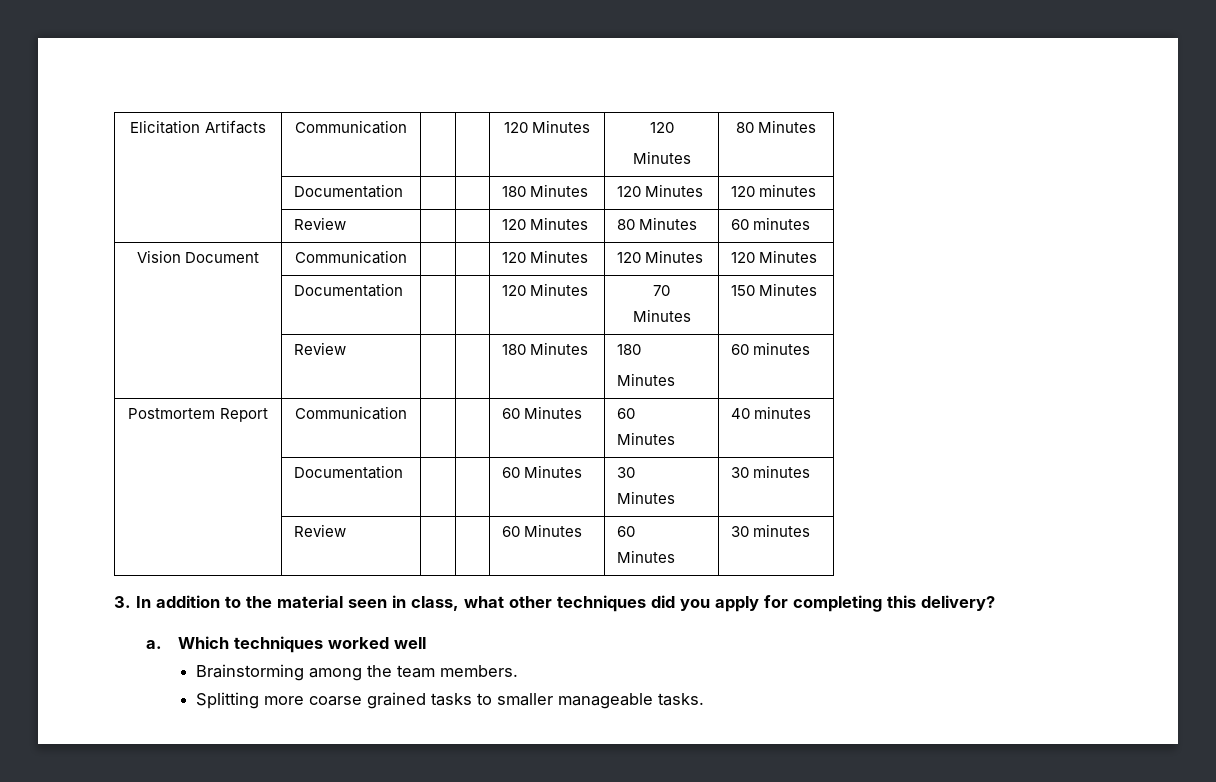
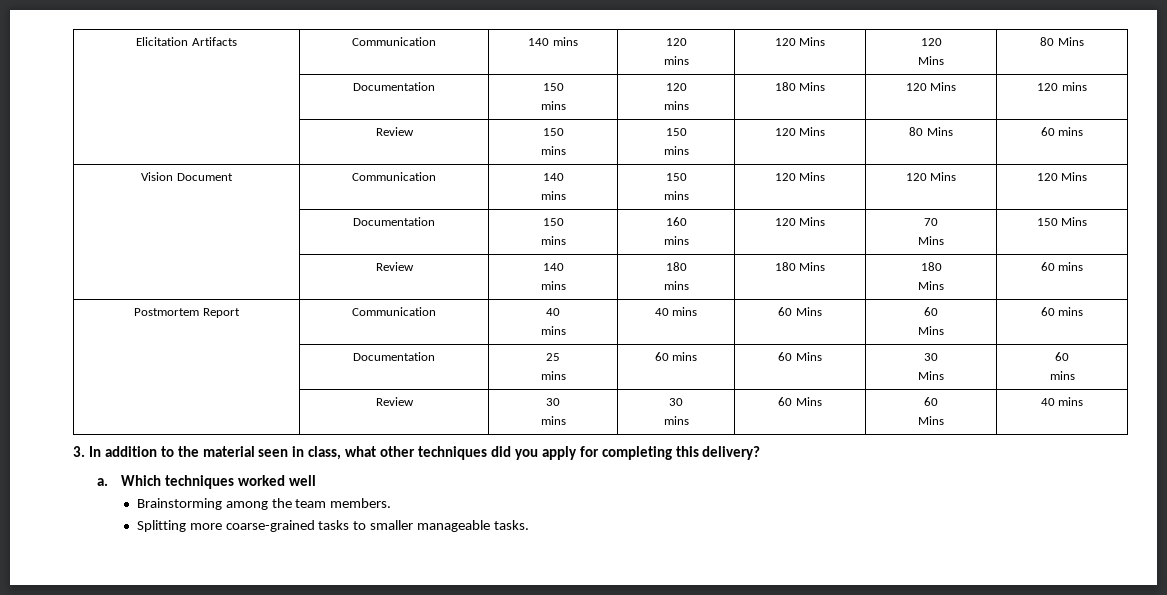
[503,120,591,133] [649,122,674,133] [632,151,691,164] [735,120,817,133] [294,184,404,198] [502,184,589,197] [617,184,704,197] [731,184,817,197] [294,217,347,230] [502,217,589,230] [617,217,698,230] [731,217,811,230] | | 120 Minutes | 120 // Minutes | 80 Minutes // | Documentation | | | 180 Minutes | 120 Minutes | 120 minutes // | Review | | | 120 Minutes | 80 Minutes | 60 minutes -> [528,37,578,46] [665,38,687,46] [663,56,689,65] [774,37,826,46] [920,38,942,46] [918,56,944,65] [1040,37,1084,46] [353,82,435,91] [542,83,564,91] [540,101,566,110] [665,83,687,91] [663,101,689,110] [774,82,826,91] [905,82,957,91] [1037,82,1087,91] [375,127,414,136] [542,128,564,136] [540,146,566,155] [665,128,687,136] [663,146,689,155] [774,127,826,136] [909,127,953,136] [1040,127,1084,136] 140 mins | 120 // mins | 120 Mins | 120 // Mins | 80 Mins // | Documentation | 150 // mins | 120 // mins | 180 Mins | 120 Mins | 120 mins // | Review | 150 // mins | 150 // mins | 120 Mins | 80 Mins | 60 mins
[502,250,589,263] [617,250,704,263] [731,250,818,263] [294,283,404,297] [502,283,589,296] | | 120 Minutes | 120 Minutes | 120 Minutes // | Documentation | | | 120 Minutes -> [542,173,564,181] [540,191,566,200] [665,173,687,181] [663,191,689,200] [774,172,826,181] [905,172,957,181] [1036,172,1088,181] [353,217,435,226] [542,218,564,226] [540,236,566,245] [665,217,687,226] [663,236,689,245] [774,217,826,226] 140 // mins | 150 // mins | 120 Mins | 120 Mins | 120 Mins // | Documentation | 150 // mins | 160 // mins | 120 Mins
[632,309,691,322] [731,283,818,296] [294,342,347,355] [502,342,589,355] [617,344,642,355] [617,373,676,386] [731,342,811,355] Minutes | 150 Minutes // | Review | | | 180 Minutes | 180 // Minutes | 60 minutes -> [918,236,944,245] [1036,217,1088,226] [375,262,414,271] [542,263,564,271] [540,281,566,290] [665,262,687,271] [663,281,689,290] [774,262,826,271] [920,262,942,271] [918,281,944,290] [1040,262,1084,271] Mins | 150 Mins // | Review | 140 // mins | 180 // mins | 180 Mins | 180 // Mins | 60 mins
[502,406,583,419] [617,408,636,419] [617,432,676,445] [731,406,812,419] [294,465,404,479] [502,465,583,478] [617,467,636,478] [617,491,676,504] [731,465,811,478] [294,524,347,537] [502,524,583,537] [617,526,636,537] [617,550,676,563] [731,524,811,537] | | 60 Minutes | 60 // Minutes | 40 minutes // | Documentation | | | 60 Minutes | 30 // Minutes | 30 minutes // | Review | | | 60 Minutes | 60 // Minutes | 30 minutes -> [546,308,560,316] [540,326,566,335] [654,307,698,316] [778,307,822,316] [924,307,938,316] [918,326,944,335] [1040,307,1084,316] [353,352,435,361] [546,353,560,361] [540,371,566,380] [654,352,698,361] [778,352,822,361] [924,353,938,361] [918,371,944,380] [1055,352,1069,361] [1049,371,1075,380] [375,397,414,406] [546,398,560,406] [540,416,566,425] [669,398,683,406] [663,416,689,425] [778,397,822,406] [924,397,938,406] [918,416,944,425] [1040,397,1084,406] 40 // mins | 40 mins | 60 Mins | 60 // Mins | 60 mins // | Documentation | 25 // mins | 60 mins | 60 Mins | 30 // Mins | 60 // mins // | Review | 30 // mins | 30 // mins | 60 Mins | 60 // Mins | 40 mins
[308,692,426,709] coarse grained -> [225,520,315,532] coarse-grained

